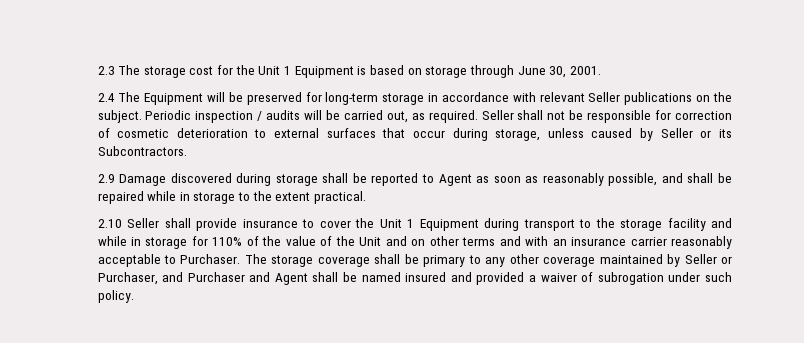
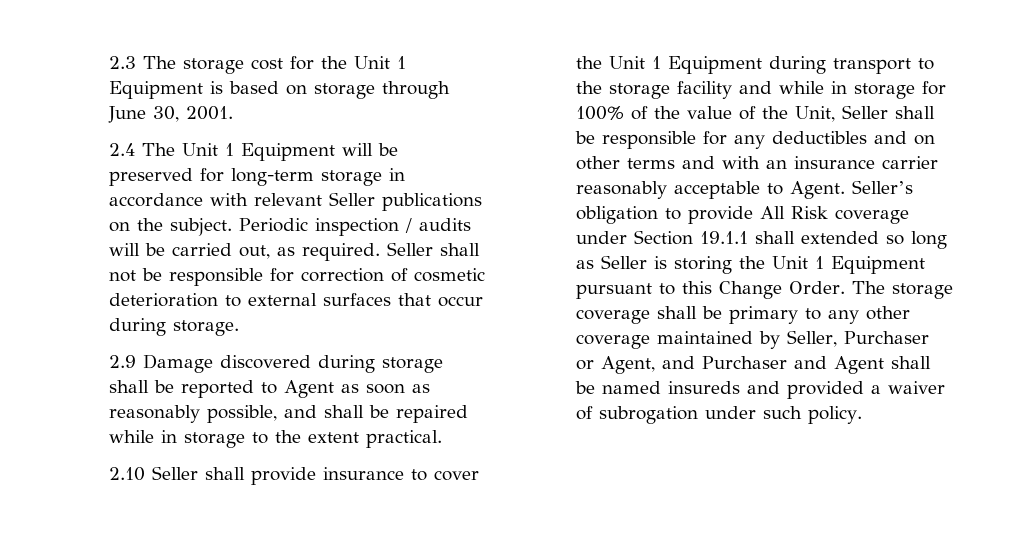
(141, 97) none -> [181,143,234,156] Unit 1
[495,128,732,141] [97,146,187,156] storage, unless caused by Seller or its Subcontractors. -> [172,320,239,336] storage.
[212,237,243,246] 110% -> [575,106,624,120] 100%
[359,237,382,246] Unit -> [794,105,935,122] [574,131,867,149] Unit, Seller shall be responsible for any deductibles
[180,254,241,264] Purchaser. -> [789,180,913,199] [575,206,909,224] [575,230,947,249] [575,255,925,274] [575,281,845,299] Agent. Seller’s obligation to provide All Risk coverage under Section 19.1.1 shall extended so long as Seller is storing the Unit 1 Equipment pursuant to this Change Order.
[684,254,732,264] [97,272,158,285] Seller or Purchaser, -> [786,330,929,347] [575,356,655,374] Seller, Purchaser or Agent,
[405,272,447,282] insured -> [667,381,740,394] insureds

